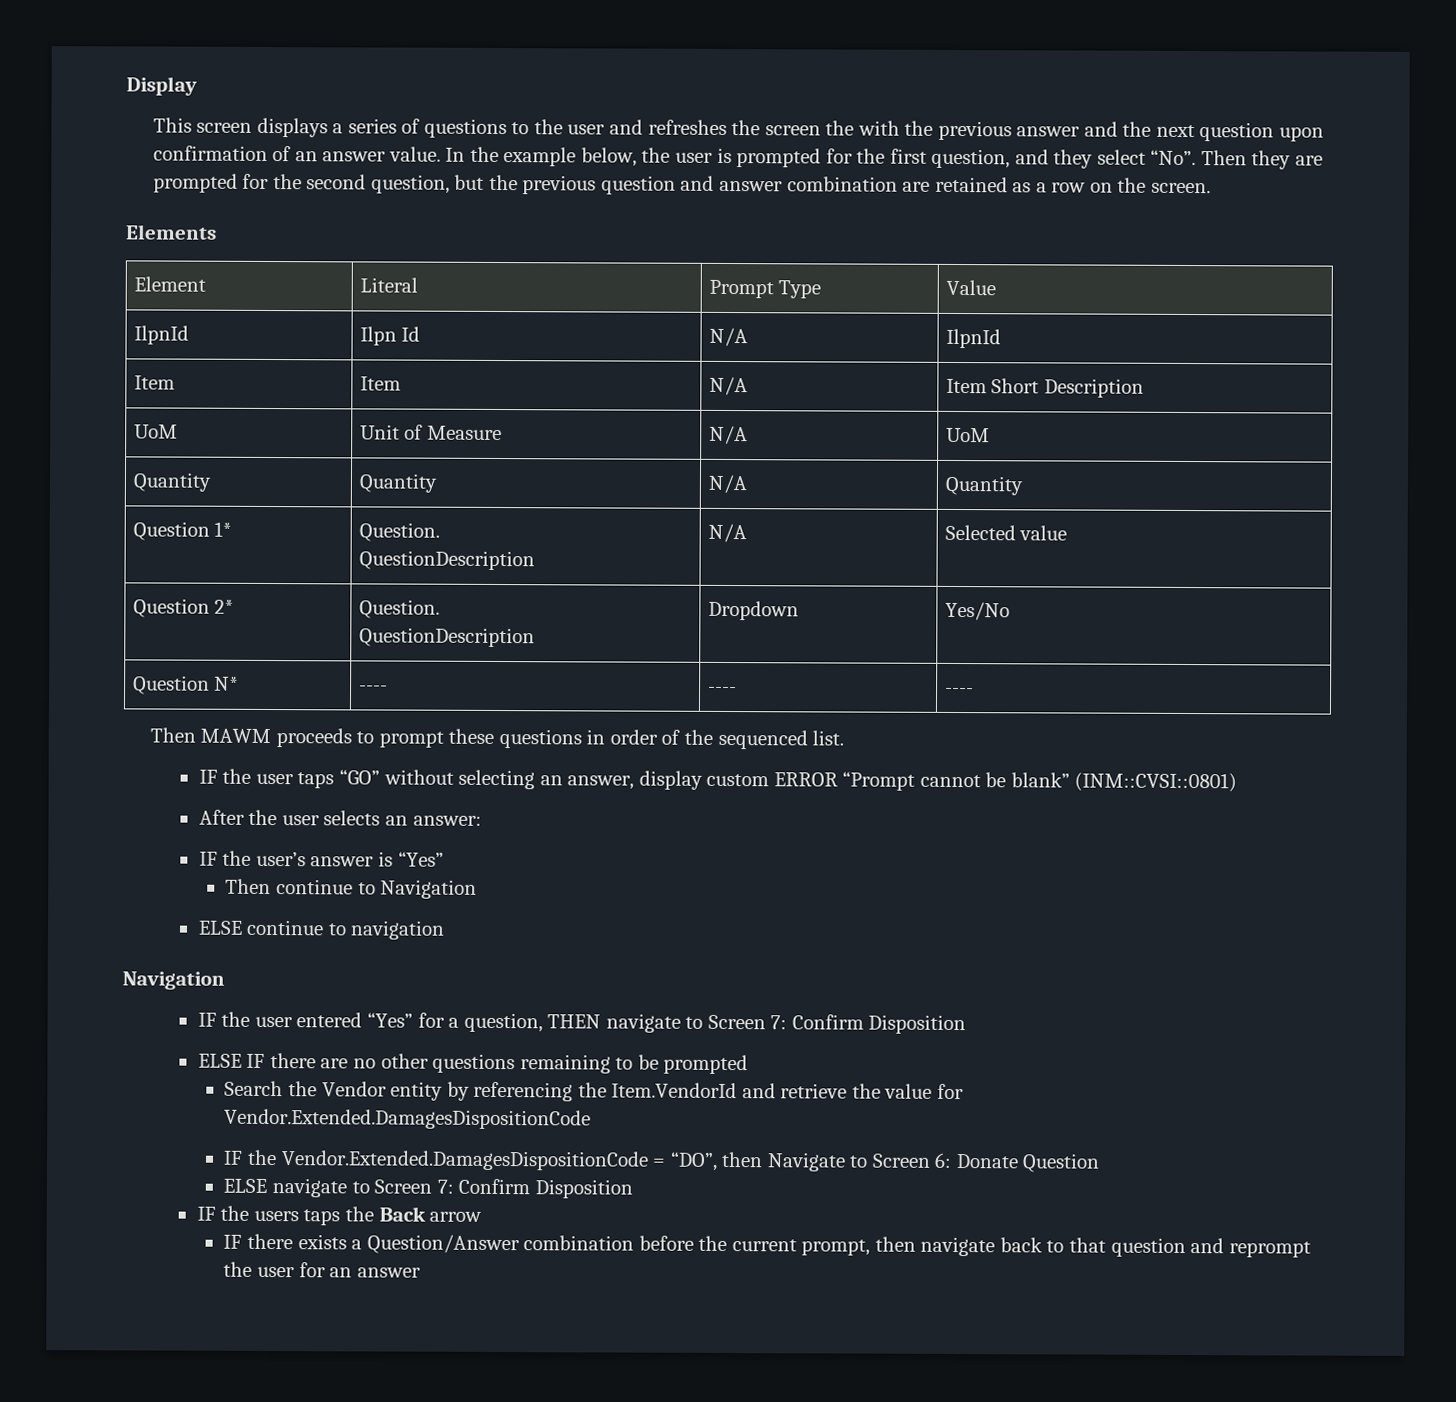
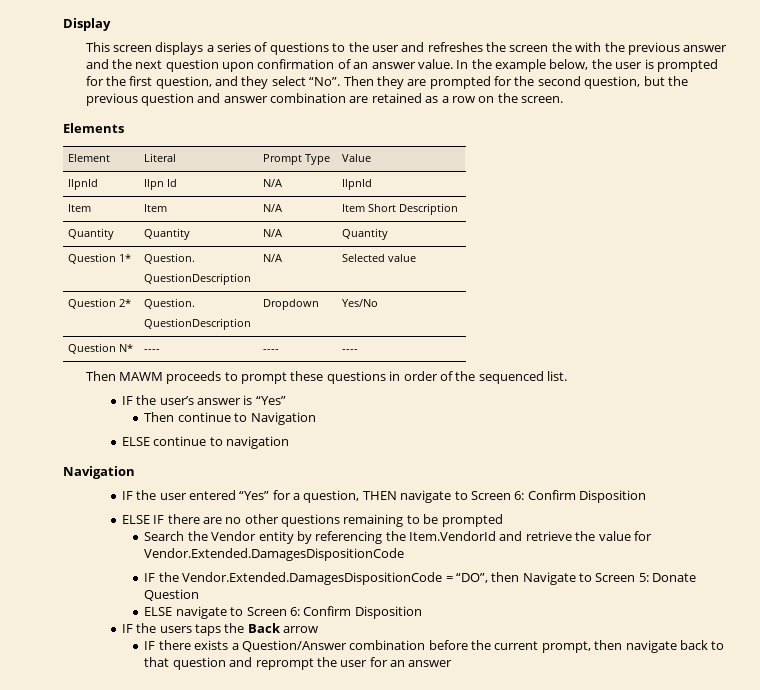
[133,424,178,439] [359,424,502,441] [708,425,748,445] [945,427,990,443] // UoM | Unit of Measure | N/A | UoM -> (459, 209) none
[198,768,1238,793] [198,809,482,826] // IF the user taps “GO” without selecting an answer, display custom ERROR “Prompt cannot be blank” (INM::CVSI::0801) // After the user selects an answer: -> (568, 376) none
[770,1015,788,1030] 7: -> [514,491,525,500] 6:
[934,1152,953,1168] 6: -> [638,573,649,582] 5:
[436,1179,454,1194] 7: -> [289,607,300,616] 6:

